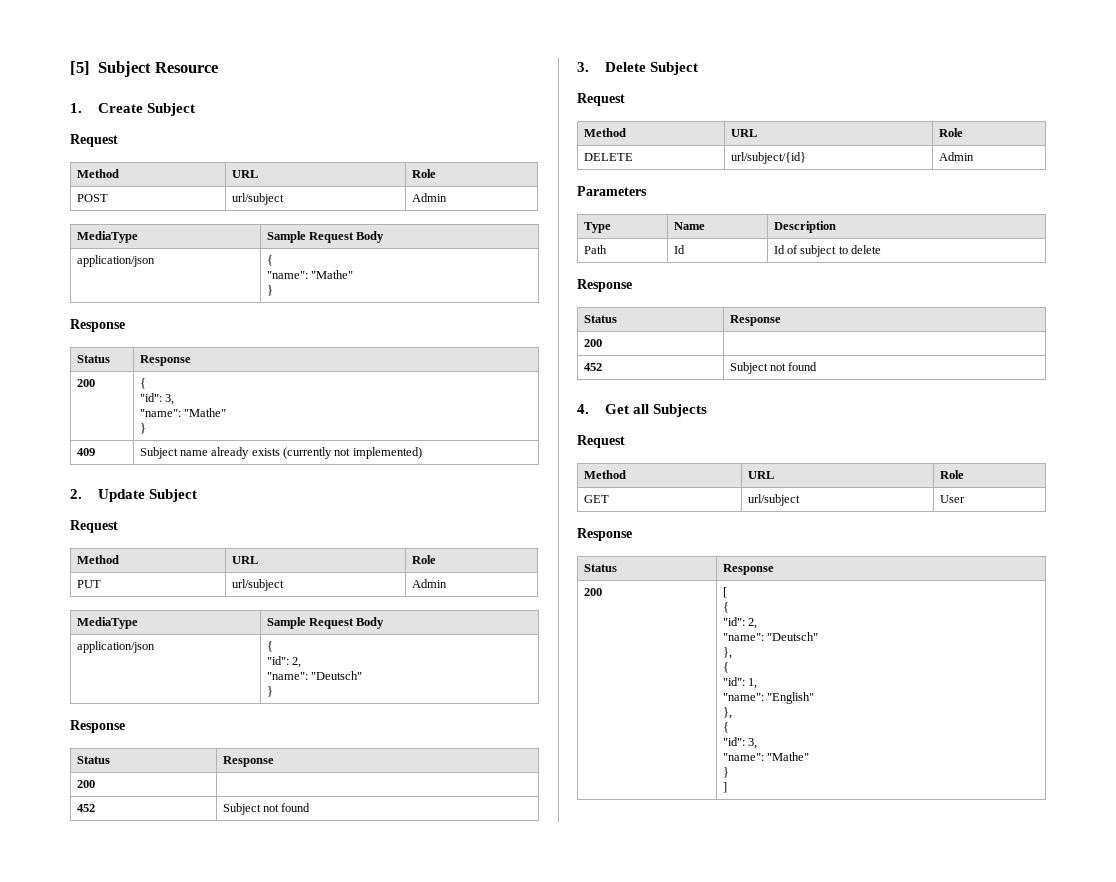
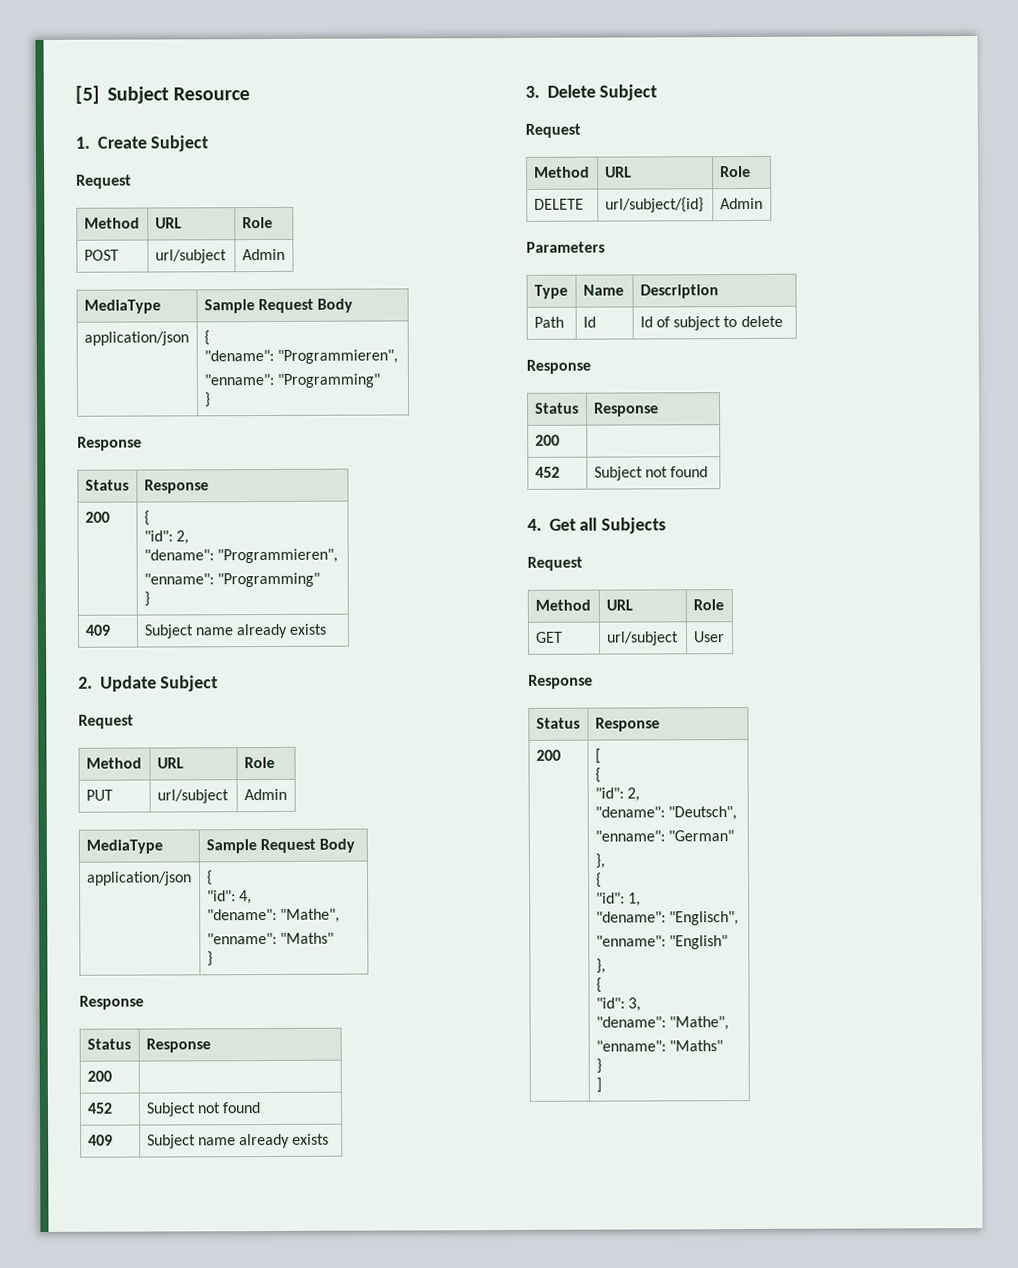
[266,270,353,279] "name": "Mathe" -> [203,349,398,364] [203,373,380,388] "dename": "Programmieren", // "enname": "Programming"
[164,394,174,405] [139,408,226,417] 3, // "name": "Mathe" -> [175,530,189,545] [143,548,338,564] [143,572,320,588] 2, // "dename": "Programmieren", // "enname": "Programming"
[283,447,422,459] (currently not implemented) -> (328, 629) none
[291,657,301,668] [266,671,362,680] 2, // "name": "Deutsch" -> [238,890,252,905] [206,908,340,923] [206,932,334,945] 4, // "dename": "Mathe", // "enname": "Maths"
(311, 807) none -> [87,1134,113,1146] [146,1133,330,1149] // 409 | Subject name already exists
[722,632,818,641] "name": "Deutsch" -> [594,806,737,821] [594,830,734,842] "dename": "Deutsch", // "enname": "German"
[722,693,764,701] "name": -> [595,911,739,926] [595,935,666,947] "dename": "Englisch", // "enname":
[722,752,809,761] "name": "Mathe" -> [595,1016,729,1031] [595,1040,723,1052] "dename": "Mathe", // "enname": "Maths"

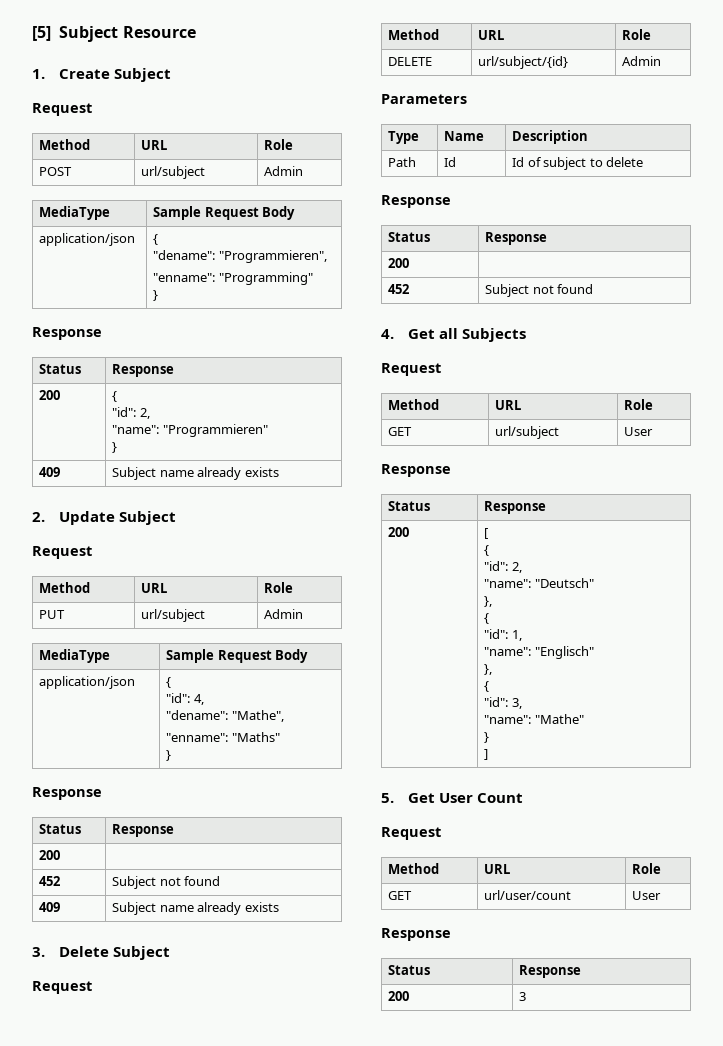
[143,548,338,564] [143,572,320,588] "dename": "Programmieren", // "enname": "Programming" -> [112,424,268,437] "name": "Programmieren"
[594,806,737,821] [594,830,734,842] "dename": "Deutsch", // "enname": "German" -> [484,578,594,588] "name": "Deutsch"
[595,911,739,926] [595,935,728,950] "dename": "Englisch", // "enname": "English" -> [484,646,594,659] "name": "Englisch"
[595,1016,729,1031] [595,1040,723,1052] [595,1058,602,1074] [595,1077,602,1093] "dename": "Mathe", // "enname": "Maths" // } // ] -> [484,714,584,724] [484,732,490,743] [484,749,489,760] [381,793,524,803] [381,827,441,840] [388,863,440,874] [484,864,511,874] [632,863,662,874] [388,891,413,900] [484,890,572,900] [632,891,662,900] [381,928,451,941] [388,965,431,975] [519,965,582,978] [388,991,410,1001] [519,992,527,1001] "name": "Mathe" // } // ] // 5. Get User Count // Request // Method | URL | Role // GET | url/user/count | User // Response // Status | Response // 200 | 3

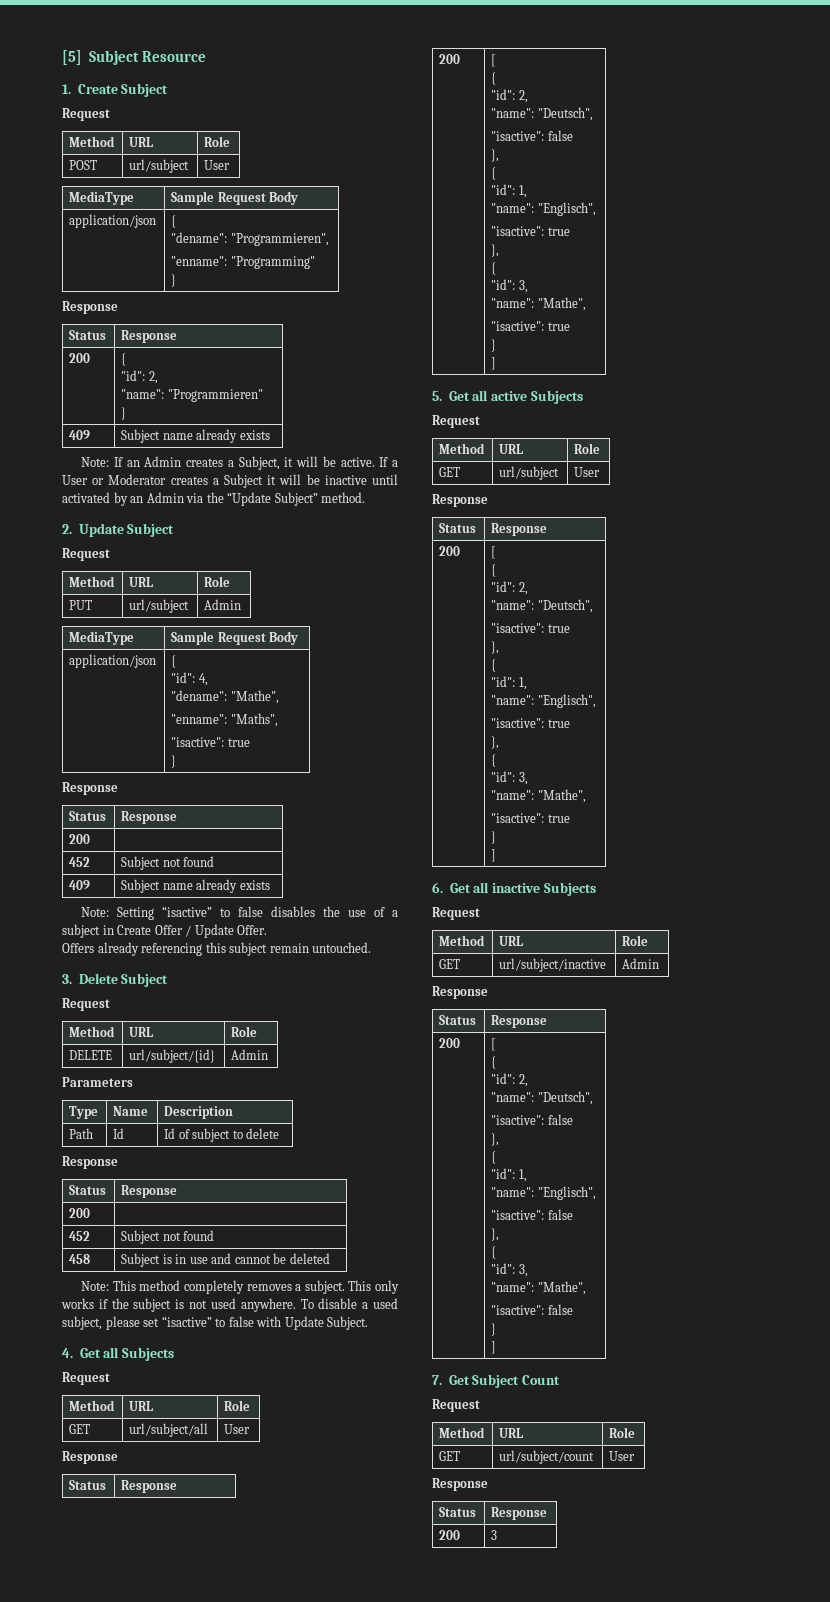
[264,166,304,176] Admin -> [204,160,231,170] User
(279, 472) none -> [81,456,399,470] [62,474,398,488] [62,492,366,506] // Note: If an Admin creates a Subject, it will be active. If a User or Moderator creates a Subject it will be inactive until activated by an Admin via the “Update Subject” method.
[231,732,280,742] "Maths" -> [230,713,278,727] [171,737,250,747] "Maths", // "isactive": true
(279, 907) none -> [81,906,399,920] [62,924,268,938] [62,942,372,956] // Note: Setting “isactive” to false disables the use of a subject in Create Offer / Update Offer. // Offers already referencing this subject remain untouched.
(594, 289) none -> [69,1254,91,1264] [121,1253,330,1267] [81,1280,399,1294] [61,1298,398,1312] [62,1316,369,1330] // 458 | Subject is in use and cannot be deleted // Note: This method completely removes a subject. This only works if the subject is not used anywhere. To disable a used subject, please set “isactive” to false with Update Subject.
(654, 404) none -> [69,1424,91,1434] [129,1423,209,1437] [224,1424,251,1434] [62,1451,118,1464] [69,1480,107,1490] [121,1480,178,1493] [439,54,461,64] [491,54,497,67] [491,72,497,85] [491,89,528,103] [491,107,593,121] [491,130,573,141] [491,149,500,162] [491,167,497,180] [491,184,527,198] [491,202,596,216] [491,226,570,236] [491,244,500,257] [491,262,497,275] [491,279,528,293] [491,297,586,311] [491,321,570,331] [491,339,497,352] [491,357,497,370] [432,390,583,404] [432,415,480,428] [439,443,486,454] [499,444,524,454] [574,443,601,454] // GET | url/subject/all | User // Response // Status | Response // 200 | [ // { // "id": 2, // "name": "Deutsch", // "isactive": false // }, // { // "id": 1, // "name": "Englisch", // "isactive": true // }, // { // "id": 3, // "name": "Mathe", // "isactive": true // } // ] // 5. Get all active Subjects // Request // Method | URL | Role
[534,578,594,588] [484,596,493,607] [484,613,490,624] [484,629,522,641] [484,646,594,659] [484,664,493,675] [484,681,490,692] [484,697,522,709] [484,714,584,724] [484,732,490,743] [484,749,489,760] [381,793,474,803] "Deutsch" // }, // { // "id": 1, // "name": "Englisch" // }, // { // "id": 3, // "name": "Mathe" // } // ] // 5. Get User -> [537,599,593,613] [491,623,570,633] [491,641,500,654] [491,659,497,672] [491,676,527,690] [491,694,596,708] [491,718,570,728] [491,736,500,749] [491,754,497,767] [491,771,528,785] [491,789,586,803] [491,813,570,823] [491,831,497,844] [491,849,497,862] [432,882,596,896] [432,907,480,920] [439,935,486,946] [499,936,524,946] [622,935,649,946] [439,959,461,969] [499,958,607,972] [622,958,660,969] [432,986,488,999] [439,1015,477,1025] [491,1015,548,1028] [439,1038,461,1048] [491,1038,497,1051] [491,1056,497,1069] [491,1073,528,1087] [491,1091,593,1105] [491,1114,573,1125] [491,1133,500,1146] [491,1151,497,1164] [491,1168,527,1182] [491,1186,596,1200] [491,1209,573,1220] [491,1228,500,1241] [491,1246,497,1259] [491,1263,528,1277] [491,1281,586,1295] [491,1304,573,1315] [491,1323,497,1336] [491,1341,497,1354] [432,1374,520,1388] "Deutsch", // "isactive": true // }, // { // "id": 1, // "name": "Englisch", // "isactive": true // }, // { // "id": 3, // "name": "Mathe", // "isactive": true // } // ] // 6. Get all inactive Subjects // Request // Method | URL | Role // GET | url/subject/inactive | Admin // Response // Status | Response // 200 | [ // { // "id": 2, // "name": "Deutsch", // "isactive": false // }, // { // "id": 1, // "name": "Englisch", // "isactive": false // }, // { // "id": 3, // "name": "Mathe", // "isactive": false // } // ] // 7. Get Subject
[484,890,572,900] url/user/count -> [499,1450,595,1464] url/subject/count

